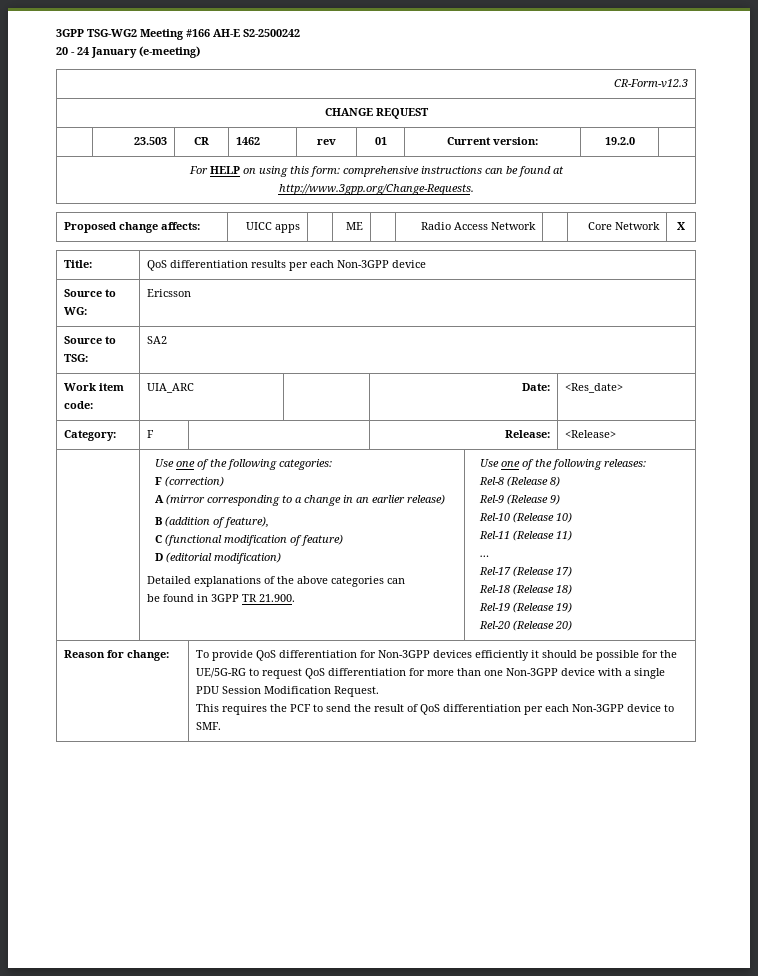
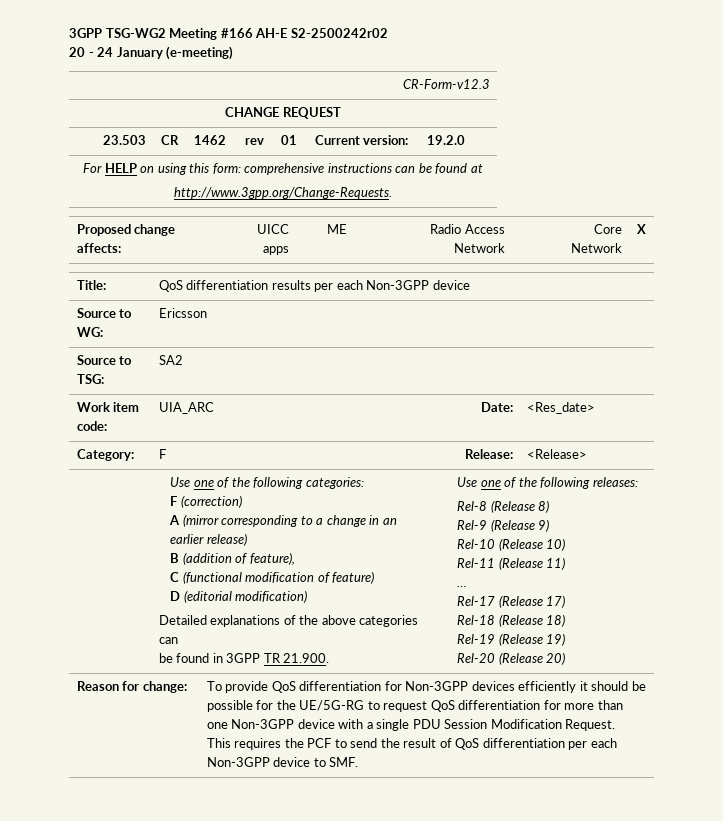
[243,29,300,37] S2-2500242 -> [290,28,388,38] S2-2500242r02

